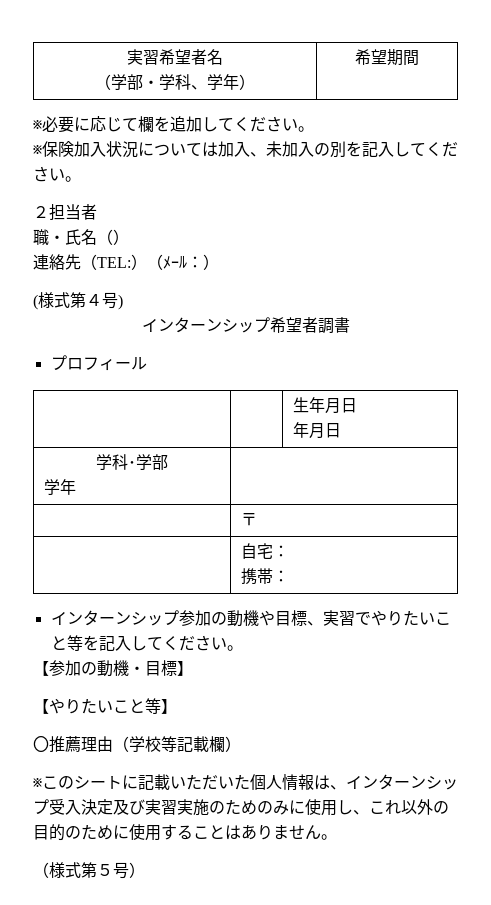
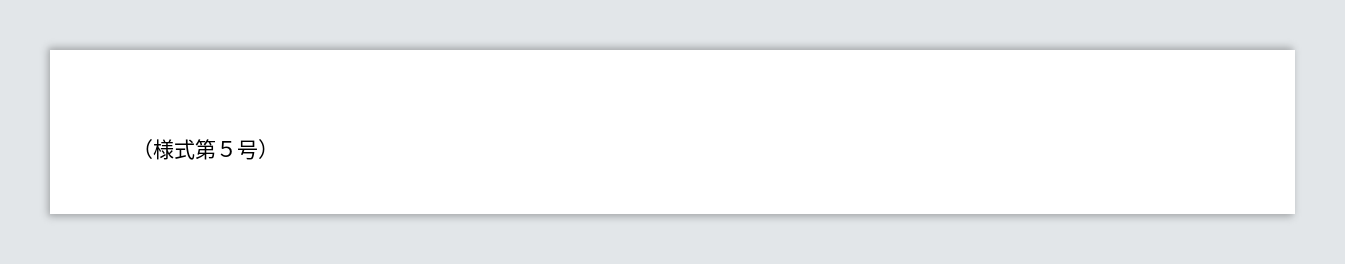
[127,49,223,65] [95,74,255,90] [355,49,419,66] [33,116,314,133] [33,141,458,158] [33,166,81,182] [33,204,97,220] [33,229,129,246] [33,254,219,270] [33,292,123,310] [141,317,350,334] [50,355,147,371] [293,397,358,414] [293,422,342,439] [96,454,168,470] [44,479,77,495] [241,513,258,526] [241,543,290,559] [241,568,290,585] [50,610,451,627] [50,635,243,651] [33,660,193,677] [33,698,177,714] [33,736,241,753] [33,774,458,791] [33,799,449,816] [33,824,337,841] 実習希望者名 // （学部・学科、学年） | 希望期間 // ※必要に応じて欄を追加してください。 // ※保険加入状況については加入、未加入の別を記入してください。 // ２担当者 // 職・氏名（） // 連絡先（TEL:）（ﾒｰﾙ：） // (様式第４号) // インターンシップ希望者調書 // プロフィール // | | 生年月日 // 年月日 // 学科･学部 // 学年 | // | 〒 // | 自宅： // 携帯： // インターンシップ参加の動機や目標、実習でやりたいこと等を記入してください。 // 【参加の動機・目標】 // 【やりたいこと等】 // 〇推薦理由（学校等記載欄） // ※このシートに記載いただいた個人情報は、インターンシップ受入決定及び実習実施のためのみに使用し、これ以外の目的のために使用することはありません。 // -> (132, 149) none

